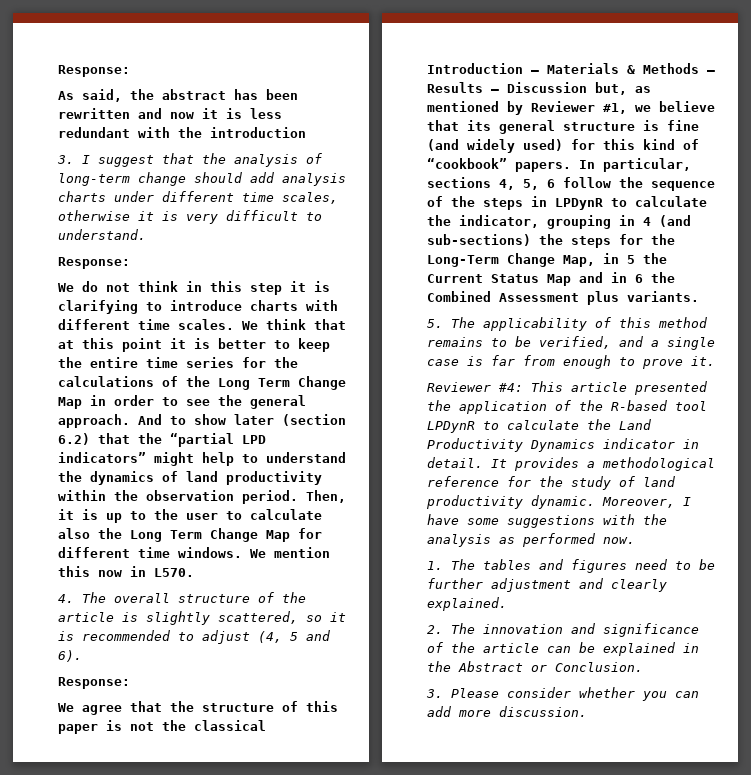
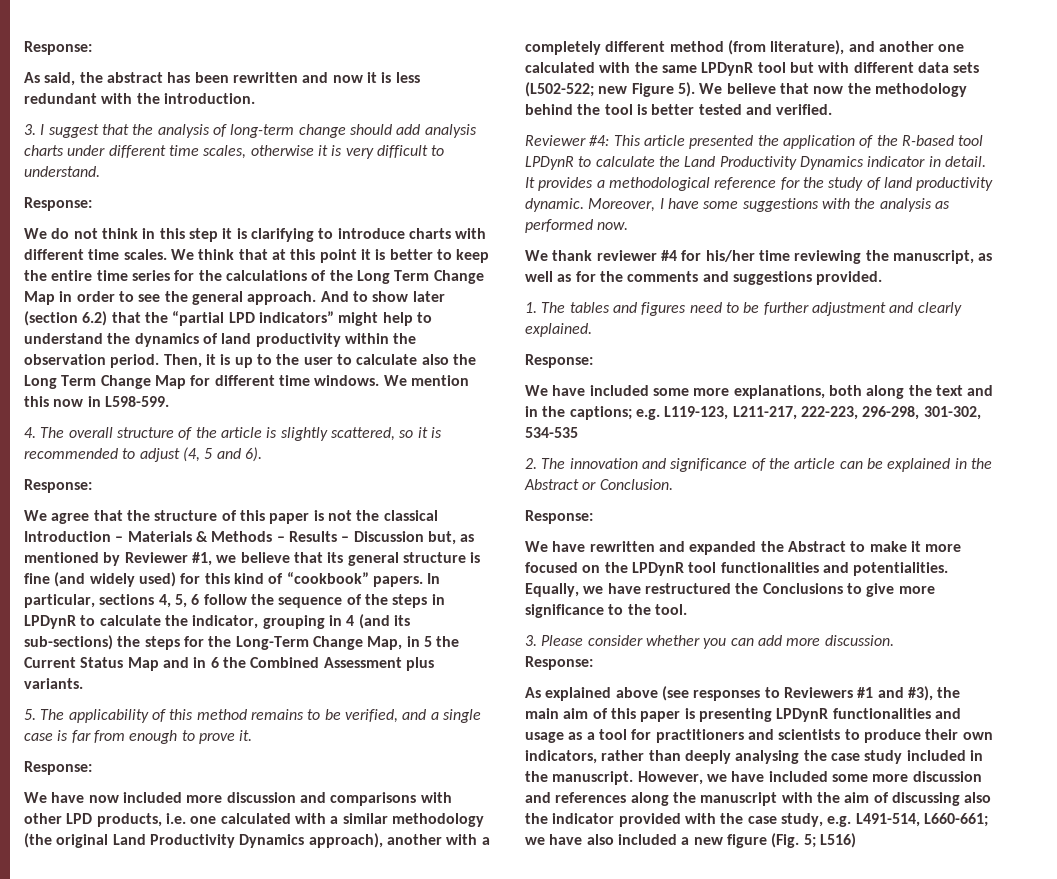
[210,127,306,138] introduction -> [163,93,255,104] introduction.
[154,568,194,577] L570. -> [104,396,169,407] L598-599.
(691, 221) none -> [393,615,410,626] its
(715, 361) none -> [24,761,92,775] [24,792,452,806] [24,813,484,827] [24,833,490,848] [525,40,965,55] [525,62,980,76] [525,82,967,97] [525,104,833,115] // Response: // We have now included more discussion and comparisons with other LPD products, i.e. one calculated with a similar methodology (the original Land Productivity Dynamics approach), another with a completely different method (from literature), and another one calculated with the same LPDynR tool but with different data sets (L502-522; new Figure 5). We believe that now the methodology behind the tool is better tested and verified.
(635, 540) none -> [525,250,993,264] [525,271,883,285] // We thank reviewer #4 for his/her time reviewing the manuscript, as well as for the comments and suggestions provided.
(507, 604) none -> [525,354,593,368] [525,385,994,399] [525,406,981,420] [525,427,578,438] // Response: // We have included some more explanations, both along the text and in the captions; e.g. L119-123, L211-217, 222-223, 296-298, 301-302, 534-535
(643, 667) none -> [525,510,593,524] [525,541,962,555] [525,562,949,576] [525,583,935,597] [525,604,687,618] // Response: // We have rewritten and expanded the Abstract to make it more focused on the LPDynR tool functionalities and potentialities. Equally, we have restructured the Conclusions to give more significance to the tool.
(587, 711) none -> [525,656,593,670] [525,686,961,701] [525,708,961,722] [525,729,993,743] [525,750,983,764] [525,771,982,785] [525,792,992,806] [525,813,988,827] [525,833,856,848] // Response: // As explained above (see responses to Reviewers #1 and #3), the main aim of this paper is presenting LPDynR functionalities and usage as a tool for practitioners and scientists to produce their own indicators, rather than deeply analysing the case study included in the manuscript. However, we have included some more discussion and references along the manuscript with the aim of discussing also the indicator provided with the case study, e.g. L491-514, L660-661; we have also included a new figure (Fig. 5; L516)

